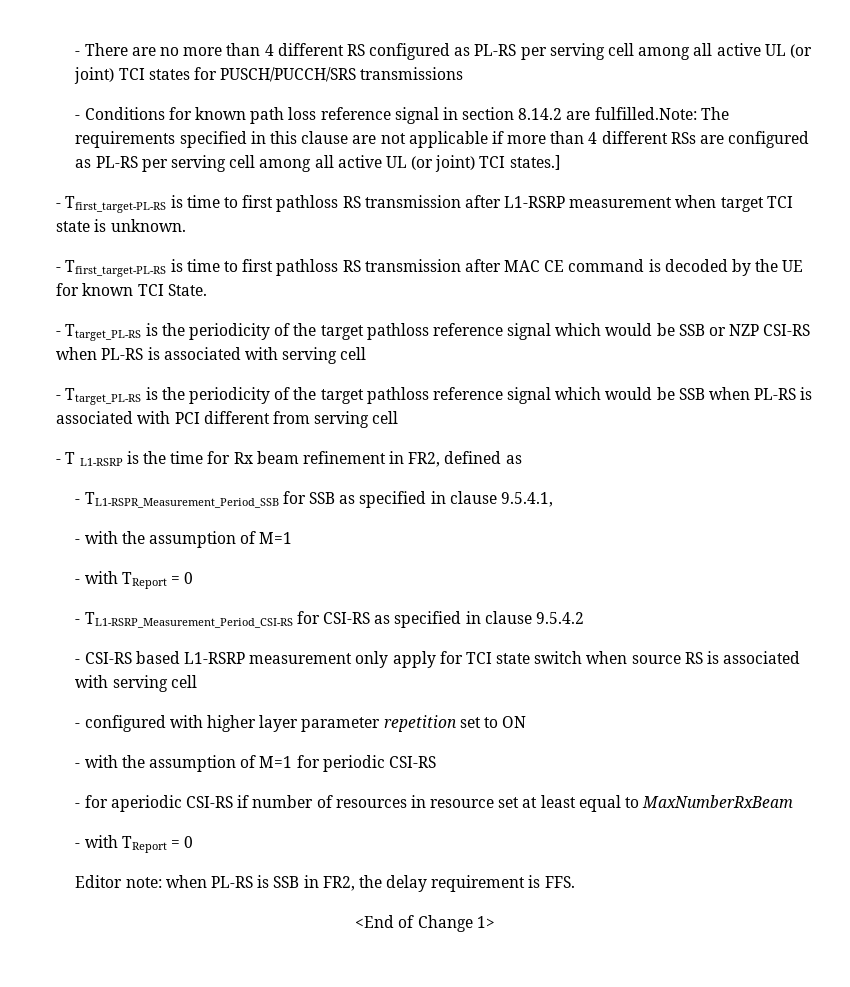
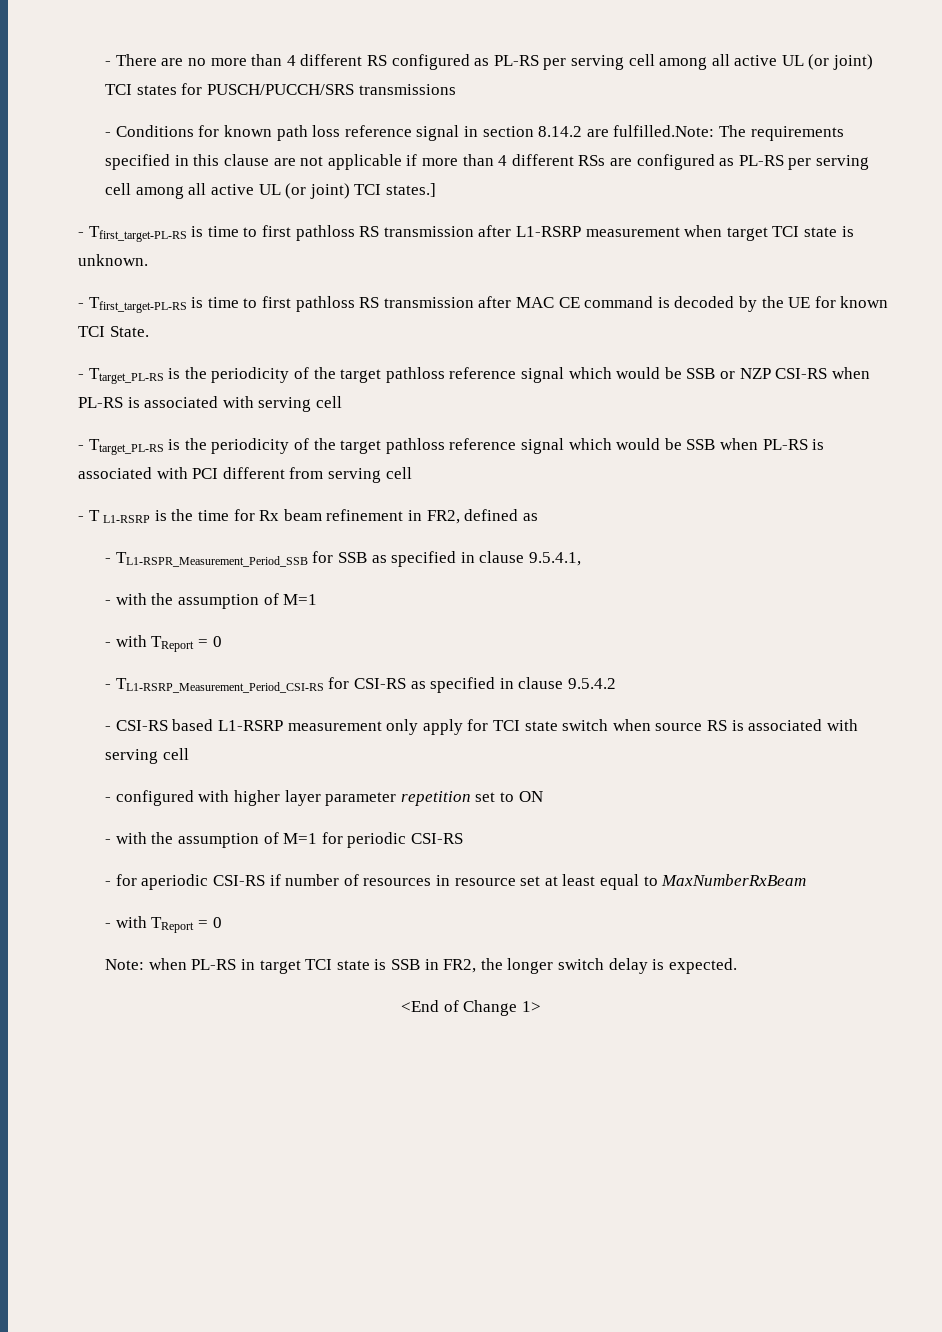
[75,875,253,888] Editor note: when PL-RS -> [105,958,370,974] Note: when PL-RS in target TCI state
[386,875,575,892] delay requirement is FFS. -> [507,958,737,974] longer switch delay is expected.

